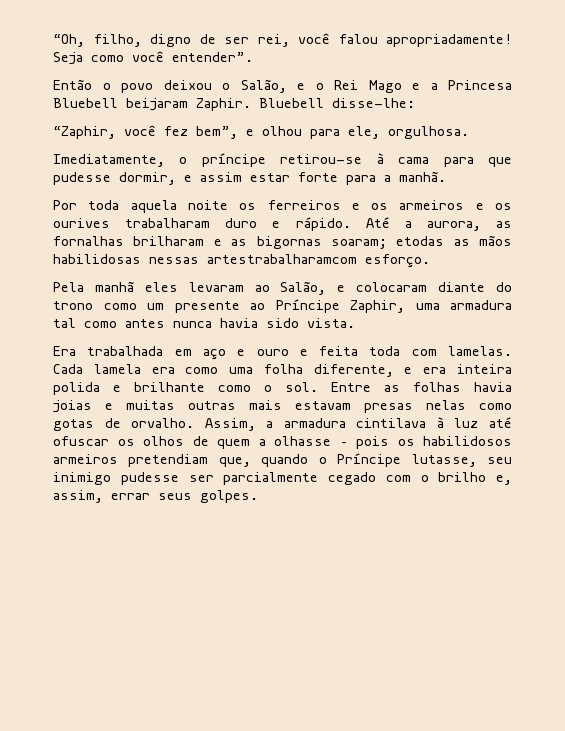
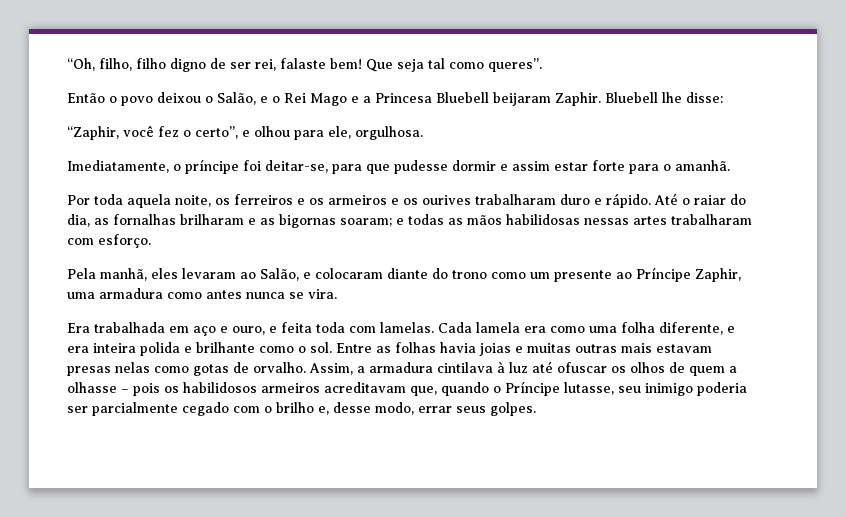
(142, 40) none -> [136,58,166,69] filho
[298,33,512,47] [53,51,253,65] você falou apropriadamente! Seja como você entender”. -> [280,58,542,72] falaste bem! Que seja tal como queres”.
[332,98,415,108] disse-lhe: -> [662,92,723,103] lhe disse:
[196,126,238,139] bem”, -> [183,126,238,139] o certo”,
[280,153,430,164] retirou-se à cama -> [243,160,328,173] foi deitar-se,
[119,172,176,185] dormir, -> [452,160,496,171] dormir
[384,171,446,182] a manhã. -> [663,160,730,171] o amanhã.
[187,200,228,210] noite -> [175,195,211,207] noite,
[404,221,481,231] a aurora, -> [682,194,746,205] [67,214,90,227] o raiar do dia,
[396,236,445,246] etodas -> [396,214,444,225] e todas
[207,254,357,264] artestrabalharamcom -> [633,214,752,225] [67,238,94,245] artes trabalharam com
[94,281,134,292] manhã -> [100,268,147,281] manhã,
[53,318,76,328] tal -> (163, 293) none
[220,318,355,328] havia sido vista. -> [289,289,337,299] se vira.
[256,349,289,356] ouro -> [232,326,265,335] ouro,
[128,454,209,467] pretendiam -> [324,382,406,393] acreditavam
[120,472,179,485] pudesse -> [697,382,747,396] poderia
[53,490,103,503] assim, -> [333,402,414,415] desse modo,

